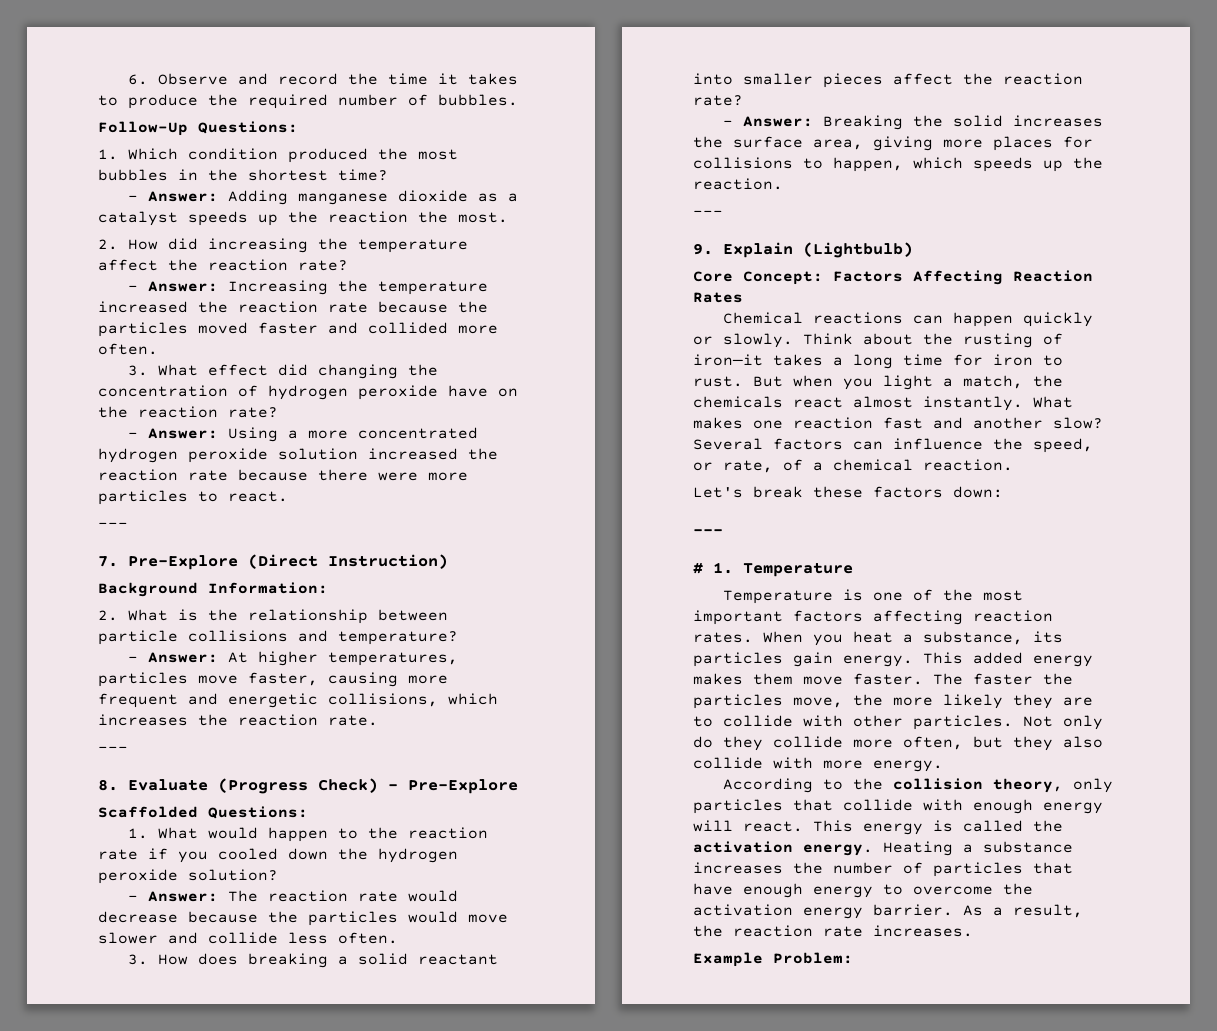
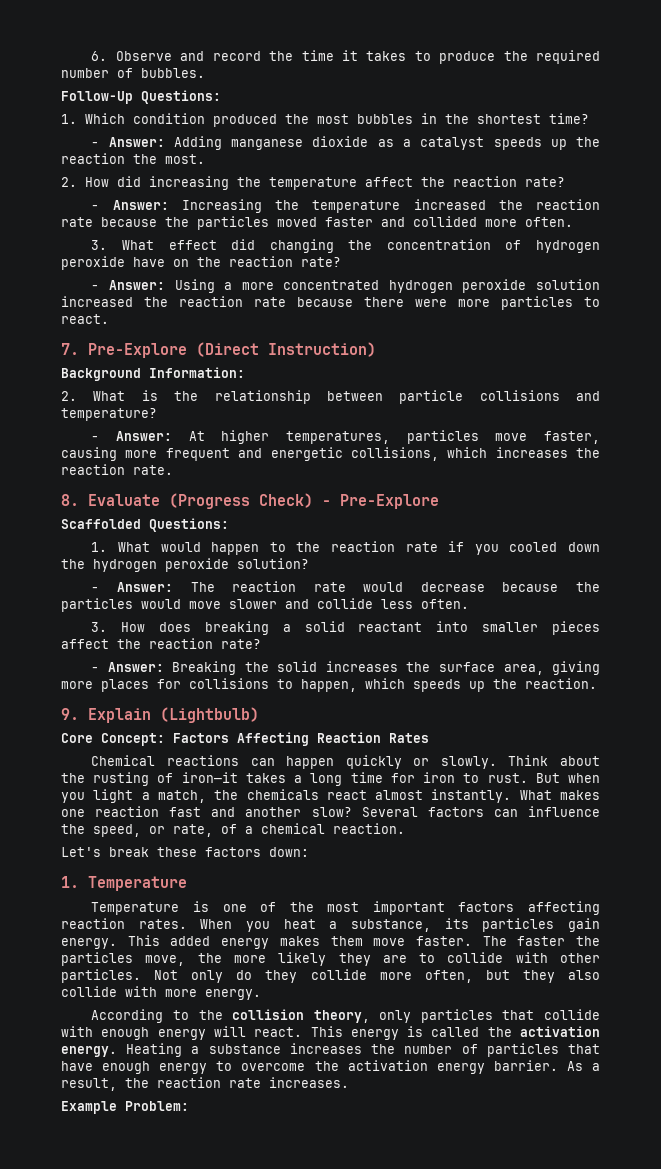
[98,522,128,528] // --- -> (109, 319) none
[98,746,128,752] // --- -> (173, 470) none
[693,210,723,216] // --- -> (597, 683) none
[693,529,723,535] [693,562,703,574] --- // # -> (309, 852) none

